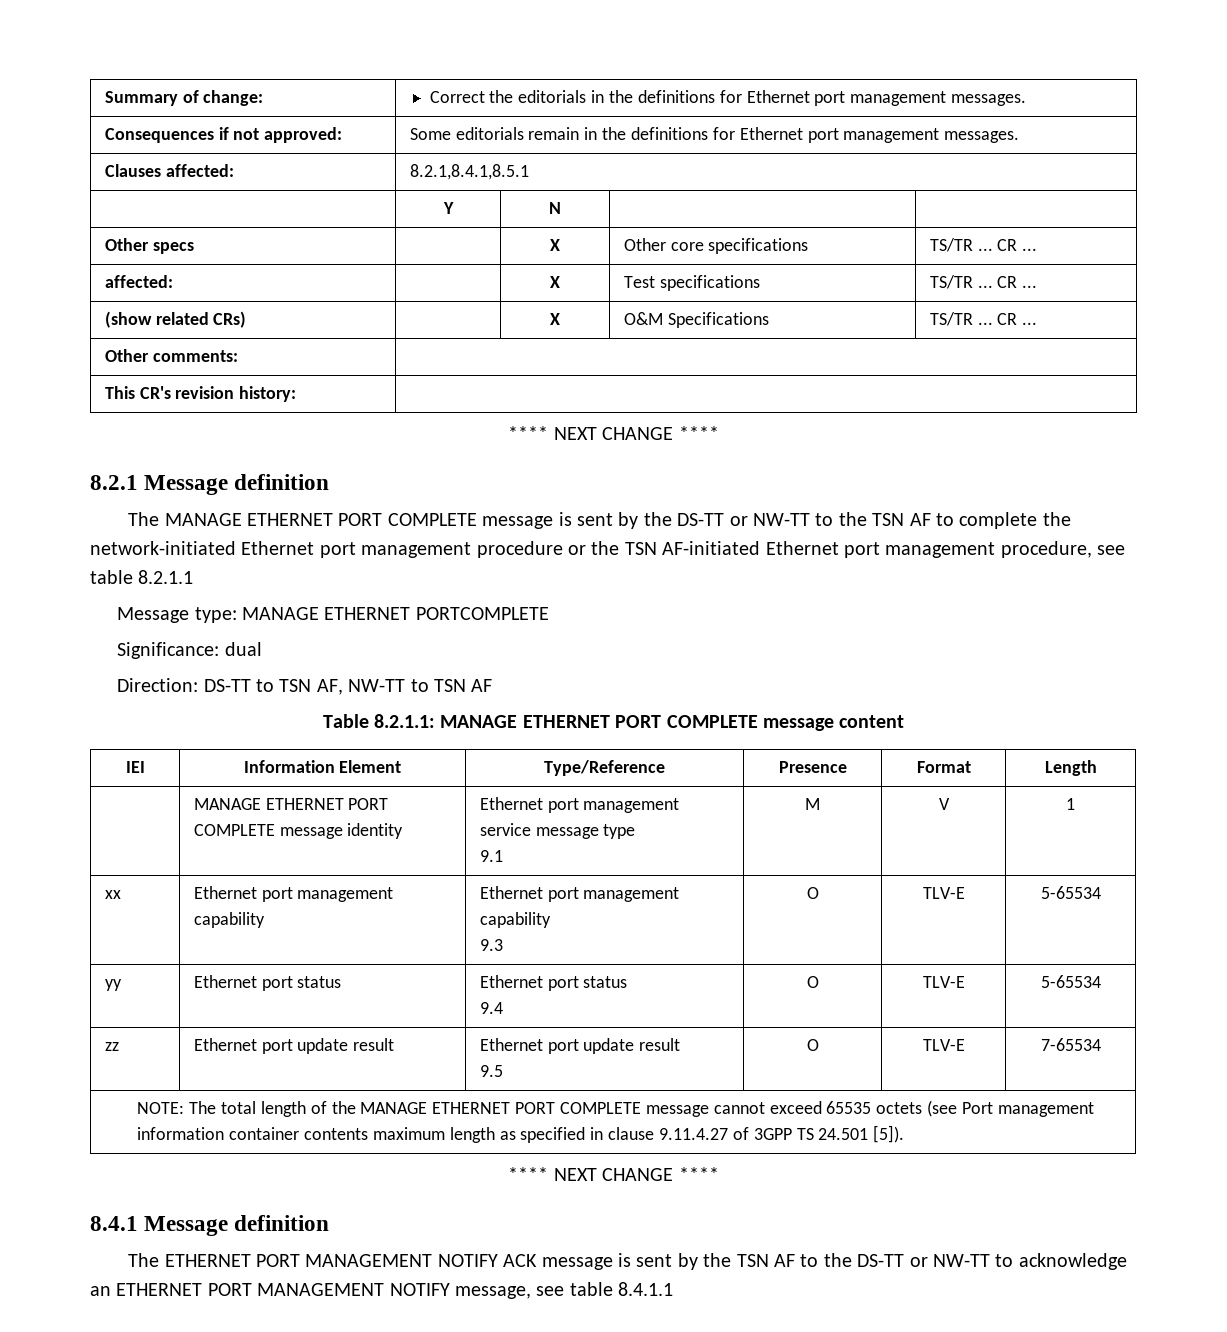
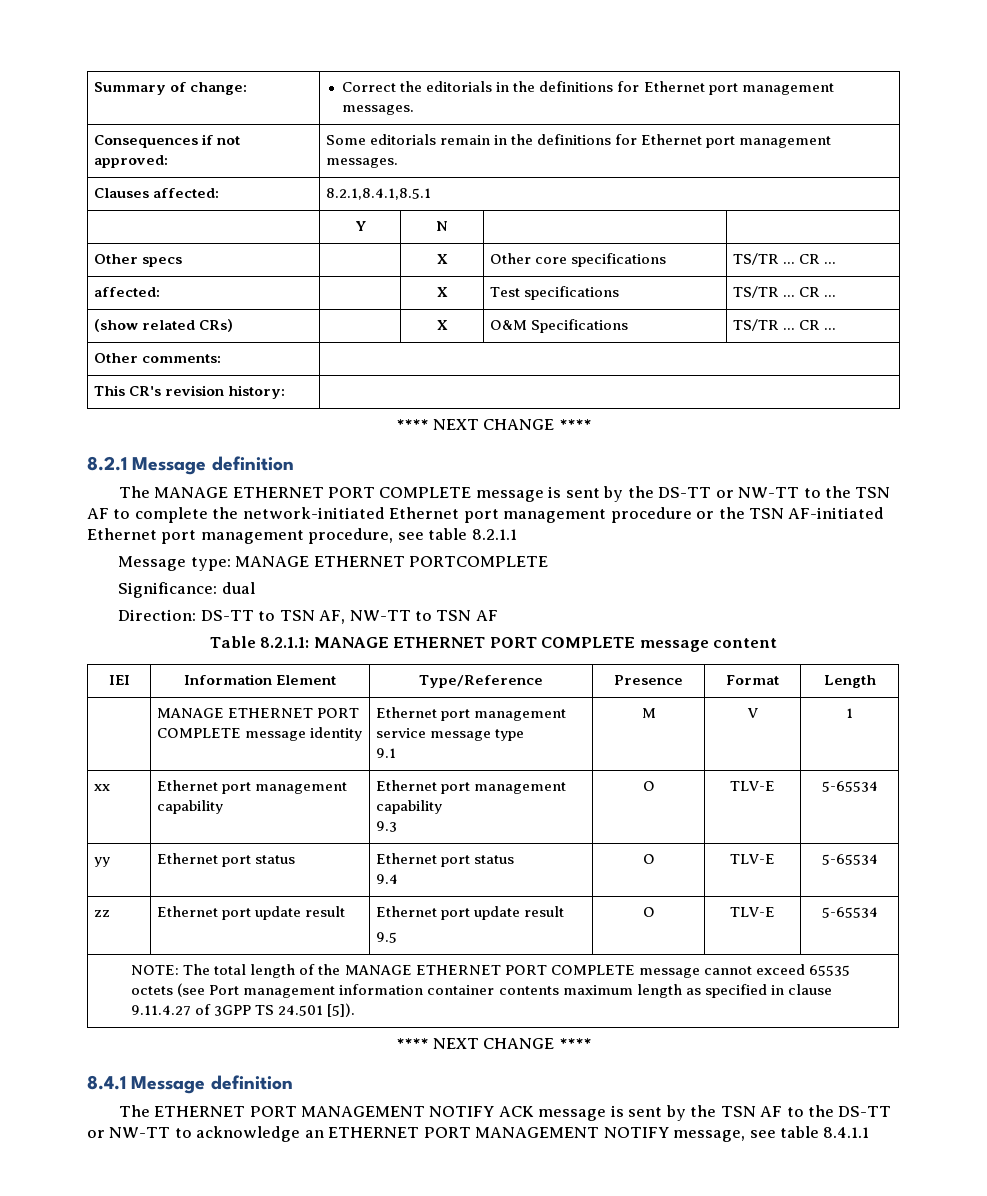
[1040,1038,1101,1051] 7-65534 -> [821,907,878,918] 5-65534

